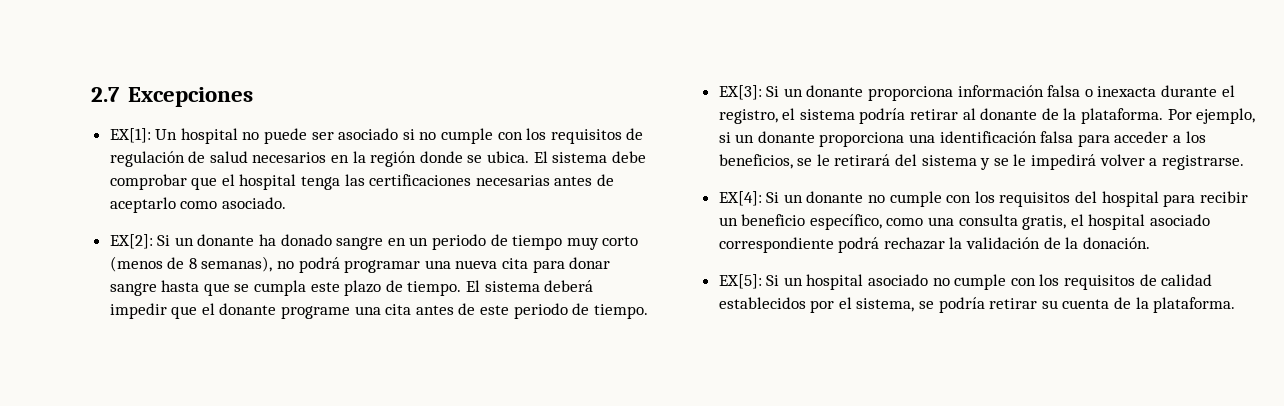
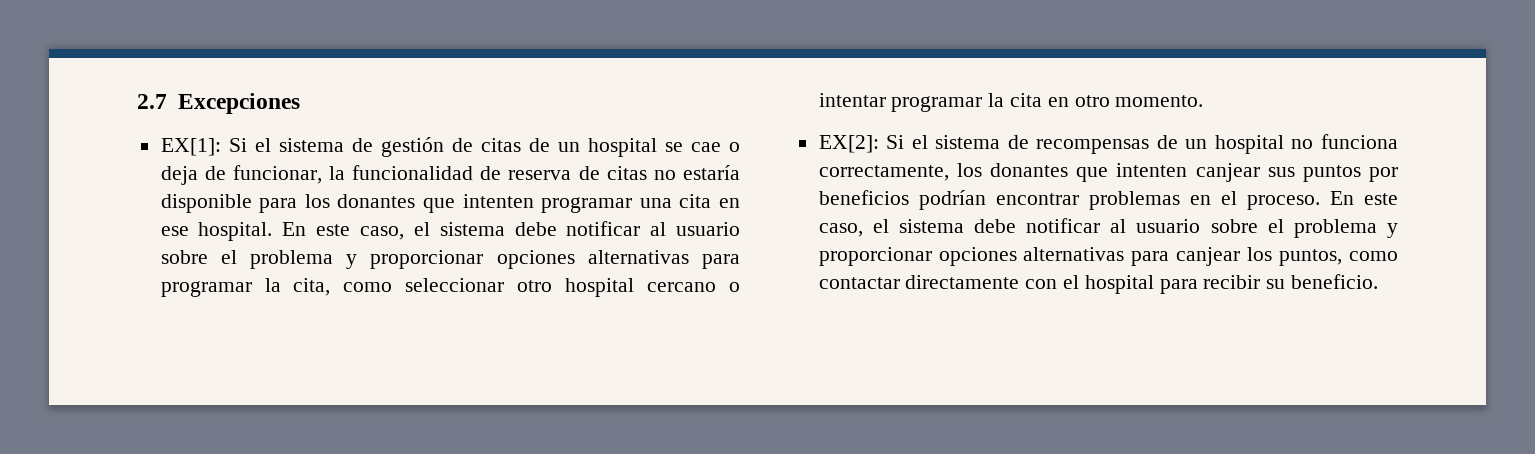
[155,128,644,144] [109,151,646,167] [109,174,615,190] [109,197,286,213] [109,234,639,250] [109,256,611,273] [109,280,594,296] [109,303,648,319] [718,85,1235,101] [718,108,1256,124] [718,131,1206,147] [718,154,1244,170] [718,191,1248,207] [718,214,1211,230] [718,237,1150,253] [718,274,1213,290] [718,297,1236,313] Un hospital no puede ser asociado si no cumple con los requisitos de regulación de salud necesarios en la región donde se ubica. El sistema debe comprobar que el hospital tenga las certificaciones necesarias antes de aceptarlo como asociado. // EX[2]: Si un donante ha donado sangre en un periodo de tiempo muy corto (menos de 8 semanas), no podrá programar una nueva cita para donar sangre hasta que se cumpla este plazo de tiempo. El sistema deberá impedir que el donante programe una cita antes de este periodo de tiempo. // EX[3]: Si un donante proporciona información falsa o inexacta durante el registro, el sistema podría retirar al donante de la plataforma. Por ejemplo, si un donante proporciona una identificación falsa para acceder a los beneficios, se le retirará del sistema y se le impedirá volver a registrarse. // EX[4]: Si un donante no cumple con los requisitos del hospital para recibir un beneficio específico, como una consulta gratis, el hospital asociado correspondiente podrá rechazar la validación de la donación. // EX[5]: Si un hospital asociado no cumple con los requisitos de calidad establecidos por el sistema, se podría retirar su cuenta de la plataforma. -> [228,137,740,157] [160,165,740,185] [160,194,740,213] [160,221,740,241] [160,250,740,269] [160,278,740,297] [818,93,1204,112] [818,134,1398,154] [818,163,1398,182] [818,190,1398,210] [818,218,1398,238] [818,247,1398,266] [818,274,1379,294] Si el sistema de gestión de citas de un hospital se cae o deja de funcionar, la funcionalidad de reserva de citas no estaría disponible para los donantes que intenten programar una cita en ese hospital. En este caso, el sistema debe notificar al usuario sobre el problema y proporcionar opciones alternativas para programar la cita, como seleccionar otro hospital cercano o intentar programar la cita en otro momento. // EX[2]: Si el sistema de recompensas de un hospital no funciona correctamente, los donantes que intenten canjear sus puntos por beneficios podrían encontrar problemas en el proceso. En este caso, el sistema debe notificar al usuario sobre el problema y proporcionar opciones alternativas para canjear los puntos, como contactar directamente con el hospital para recibir su beneficio.

